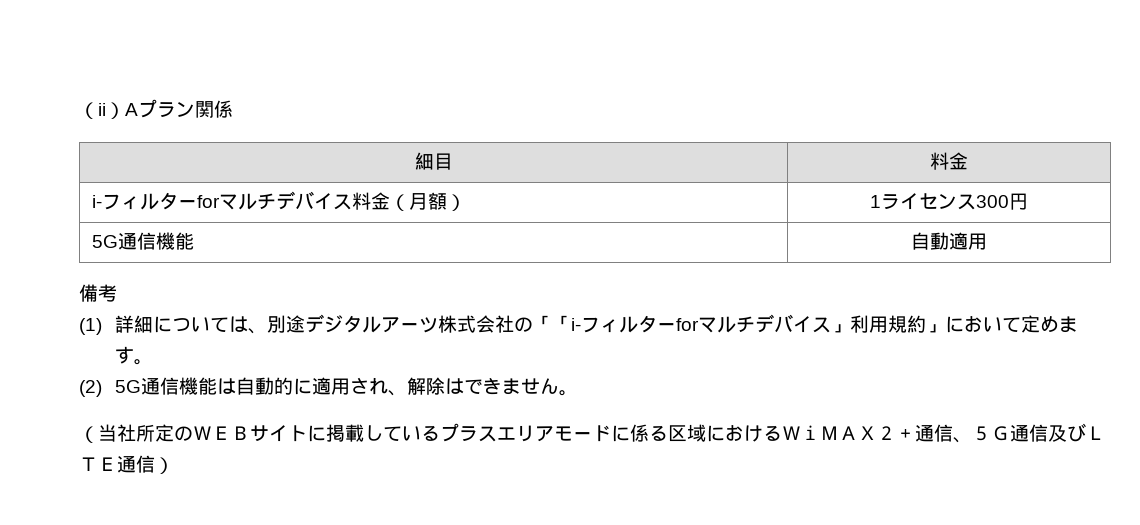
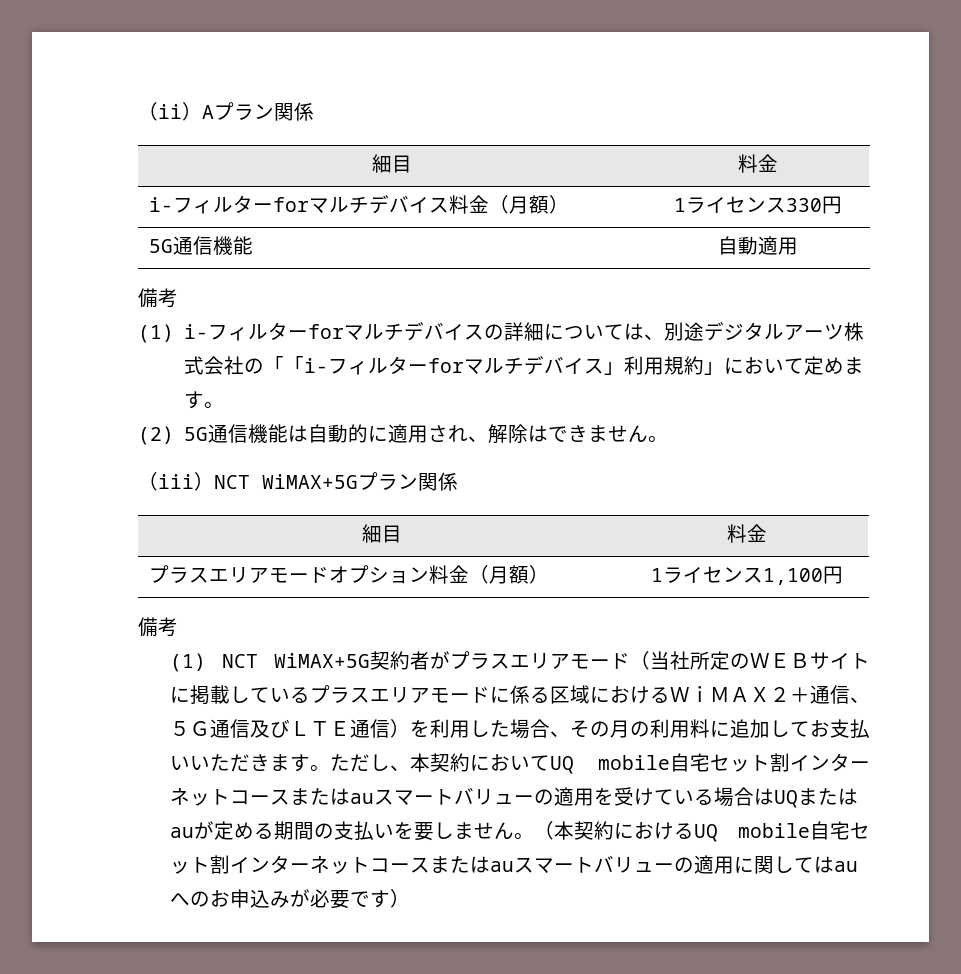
[976,195,1009,208] 300 -> [785,198,822,212] 330
(102, 326) none -> [183,322,504,341] i-フィルターforマルチデバイスの
(98, 434) none -> [158,472,458,491] [361,524,402,543] [726,524,767,543] [148,565,549,584] [650,566,843,585] [138,617,178,637] [169,651,650,672] iii）NCT WiMAX+5Gプラン関係 // 細目 | 料金 // プラスエリアモードオプション料金（月額） | 1ライセンス1,100円 // 備考 // (1) NCT WiMAX+5G契約者がプラスエリアモード（
(174, 465) none -> [409,719,870,739] [169,753,870,774] [169,787,858,808] [169,821,870,842] [169,855,858,874] [169,889,410,909] を利用した場合、その月の利用料に追加してお支払いいただきます。ただし、本契約においてUQ mobile自宅セット割インターネットコースまたはauスマートバリューの適用を受けている場合はUQまたはauが定める期間の支払いを要しません。（本契約におけるUQ mobile自宅セット割インターネットコースまたはauスマートバリューの適用に関してはauへのお申込みが必要です）

